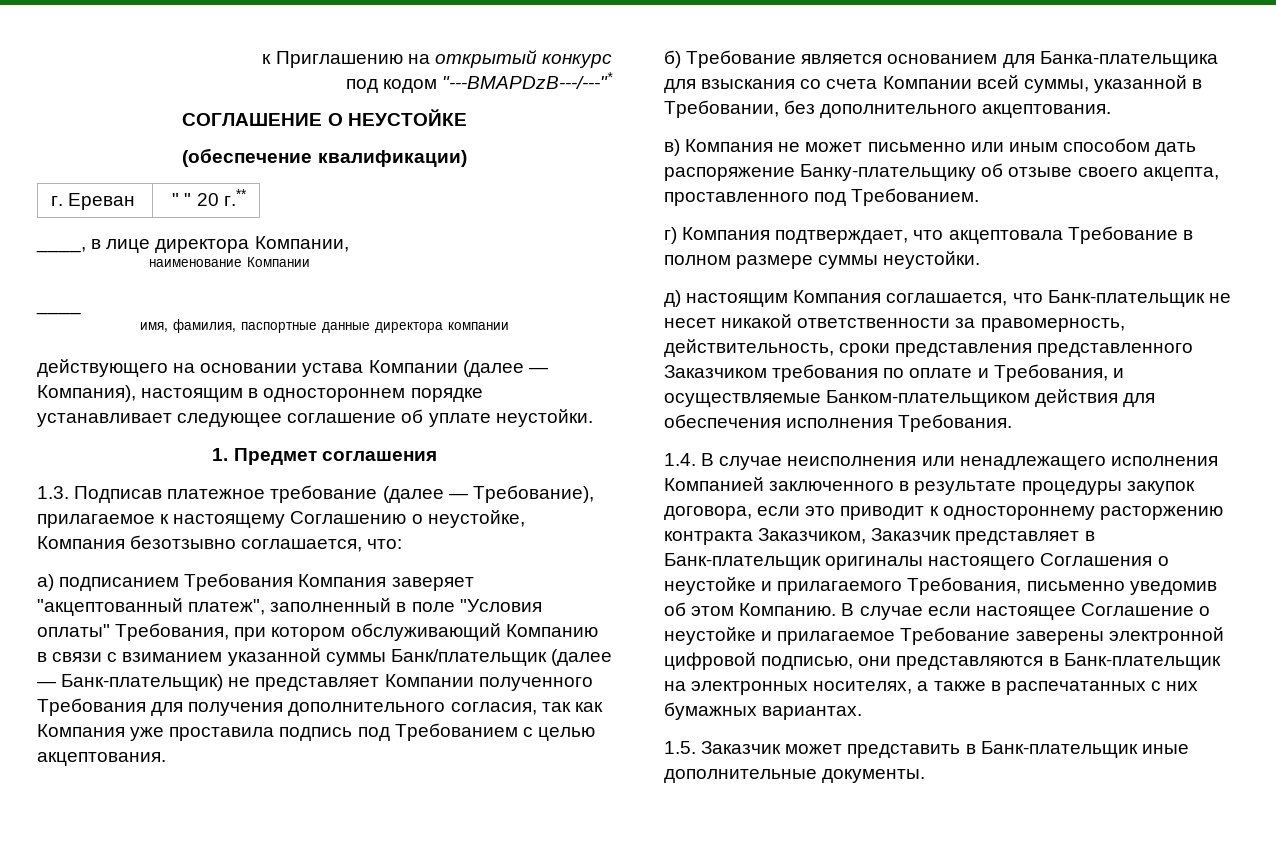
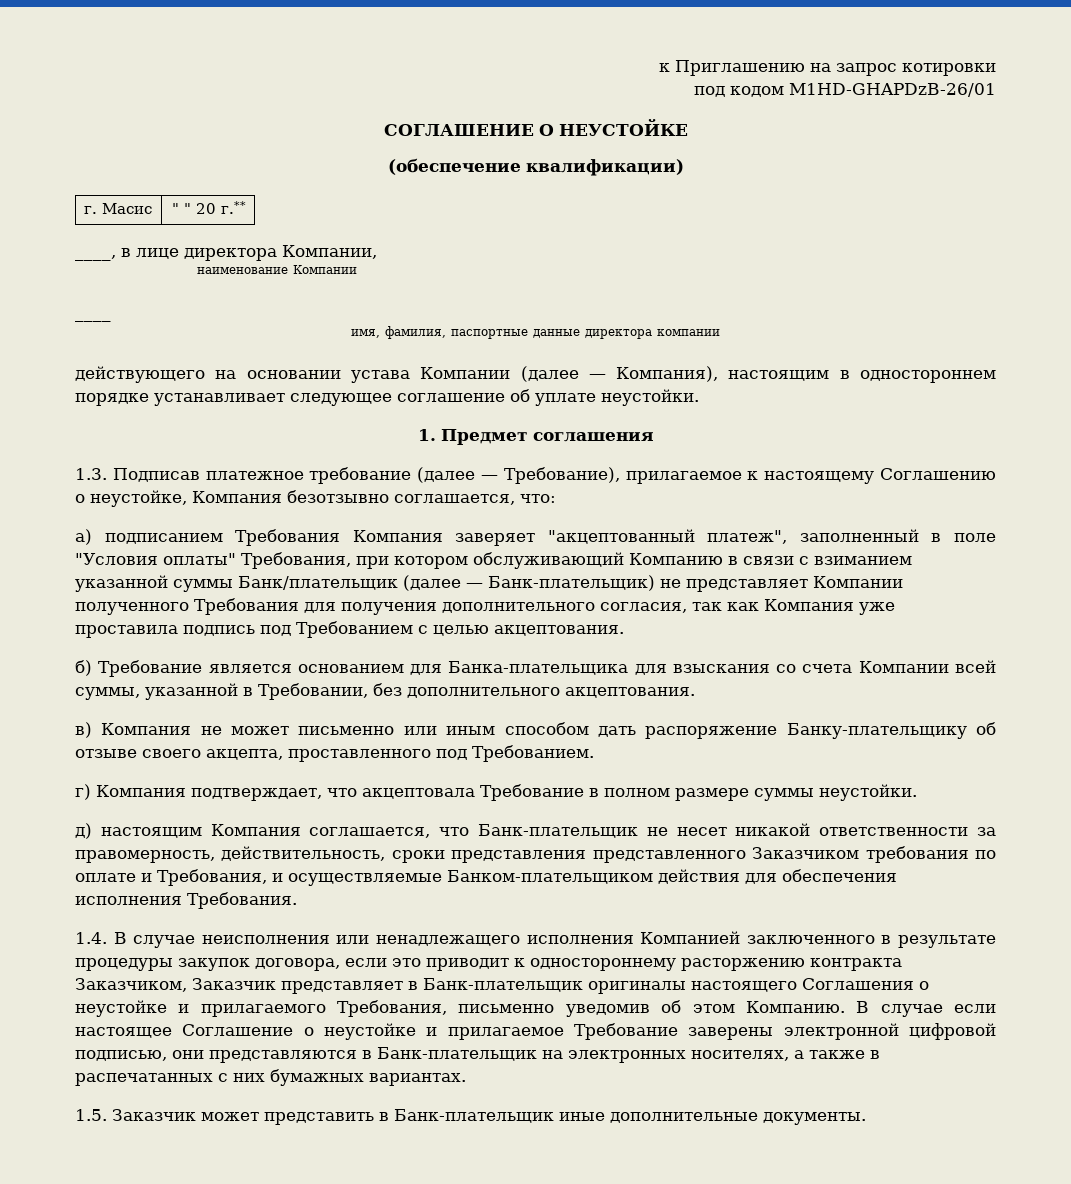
[434,50,612,68] открытый конкурс -> [836,63,996,76] запрос котировки
[442,72,613,89] "---BMAPDzB---/---"* -> [789,83,996,97] M1HD-GHAPDzB-26/01
[68,193,136,210] Ереван -> [101,203,152,214] Масис

